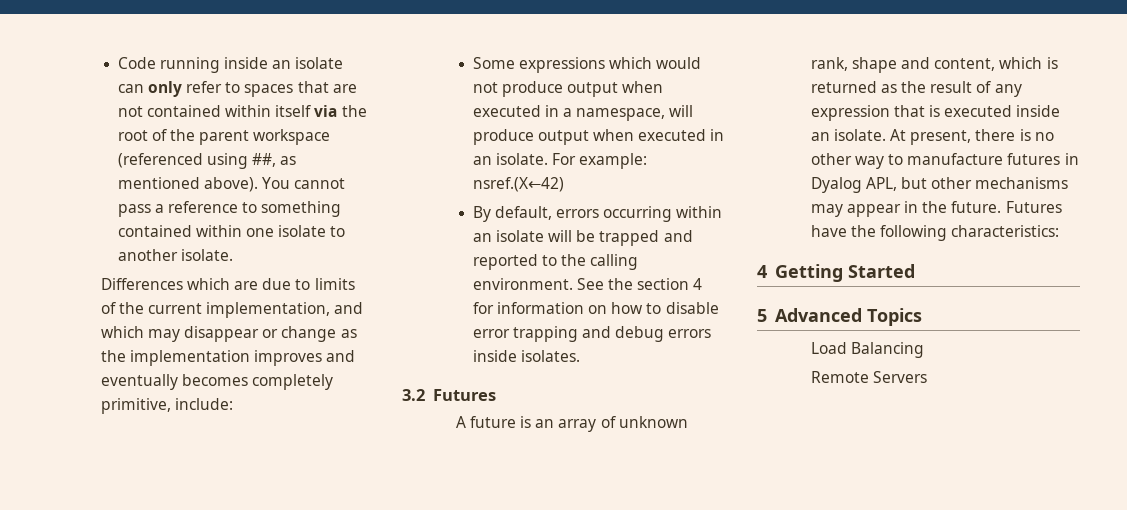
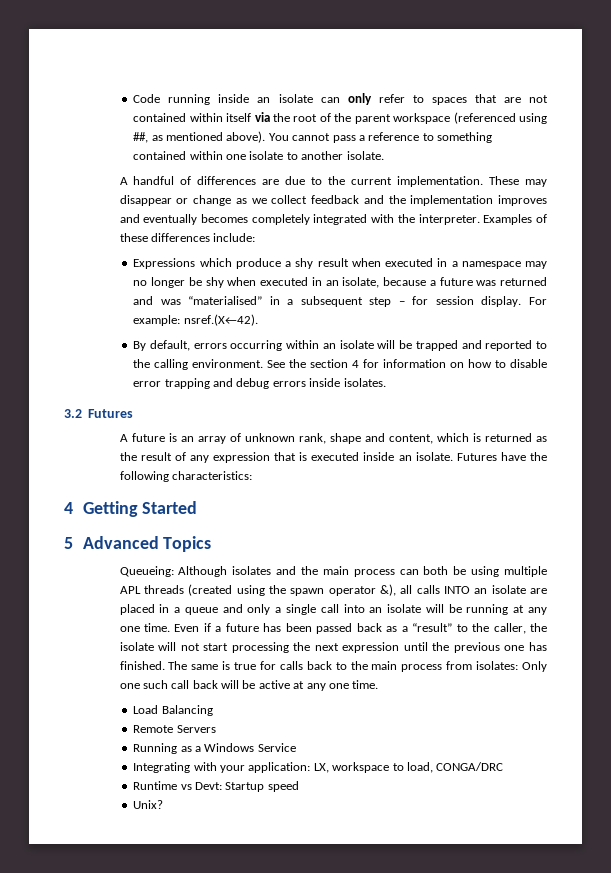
[100,278,355,290] [100,302,364,318] [100,326,144,338] Differences which are due to limits of the current implementation, and which -> [119,176,520,187] A handful of differences are due to the current implementation. These
(357, 333) none -> [251,195,384,204] we collect feedback and
[100,398,233,414] [472,57,702,73] [472,81,664,97] [472,105,694,121] [472,129,725,145] [472,153,548,165] primitive, include: // Some expressions which would not produce output when executed in a namespace, will produce output when executed in an isolate. -> [313,214,548,225] [119,233,256,242] [133,258,548,269] [133,277,547,288] [133,296,522,307] integrated with the interpreter. Examples of these differences include: // Expressions which produce a shy result when executed in a namespace may no longer be shy when executed in an isolate, because a future was returned and was “materialised” in a subsequent step – for session display.
[472,177,564,192] nsref.(X←42) -> [183,314,258,326] nsref.(X←42).
[890,129,1054,145] [810,153,1079,169] [810,177,1069,193] [810,201,1002,217] At present, there is no other way to manufacture futures in Dyalog APL, but other mechanisms may appear in the future. -> (453, 456) none
[810,342,924,358] [810,371,927,383] Load Balancing // Remote Servers -> [119,566,547,577] [119,584,548,596] [119,604,547,615] [119,623,547,634] [119,642,548,653] [119,661,547,672] [119,680,379,691] [133,705,213,716] [133,725,216,733] [133,743,296,754] [133,762,504,773] [133,781,299,792] [133,800,164,809] Queueing: Although isolates and the main process can both be using multiple APL threads (created using the spawn operator &), all calls INTO an isolate are placed in a queue and only a single call into an isolate will be running at any one time. Even if a future has been passed back as a “result” to the caller, the isolate will not start processing the next expression until the previous one has finished. The same is true for calls back to the main process from isolates: Only one such call back will be active at any one time. // Load Balancing // Remote Servers // Running as a Windows Service // Integrating with your application: LX, workspace to load, CONGA/DRC // Runtime vs Devt: Startup speed // Unix?

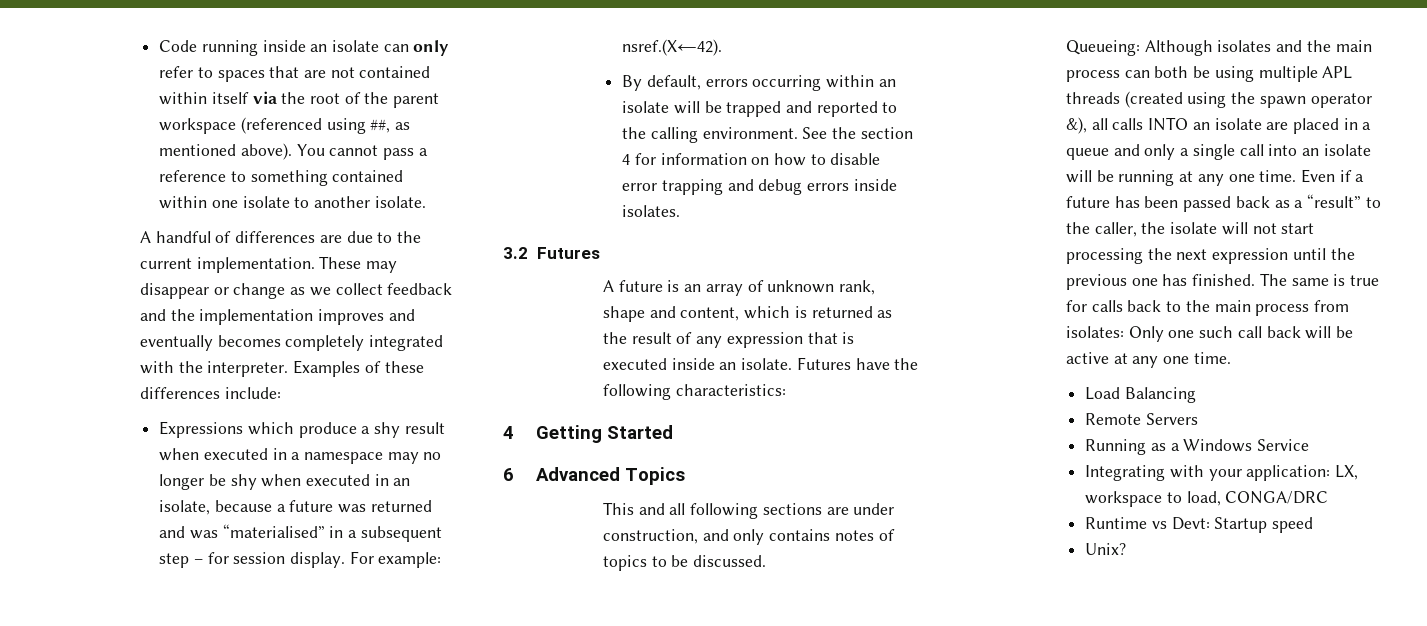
[64,537,73,549] 5 -> [503,468,514,481] 6
(212, 544) none -> [602,502,895,519] [602,529,895,545] [602,555,767,571] // This and all following sections are under construction, and only contains notes of topics to be discussed.

